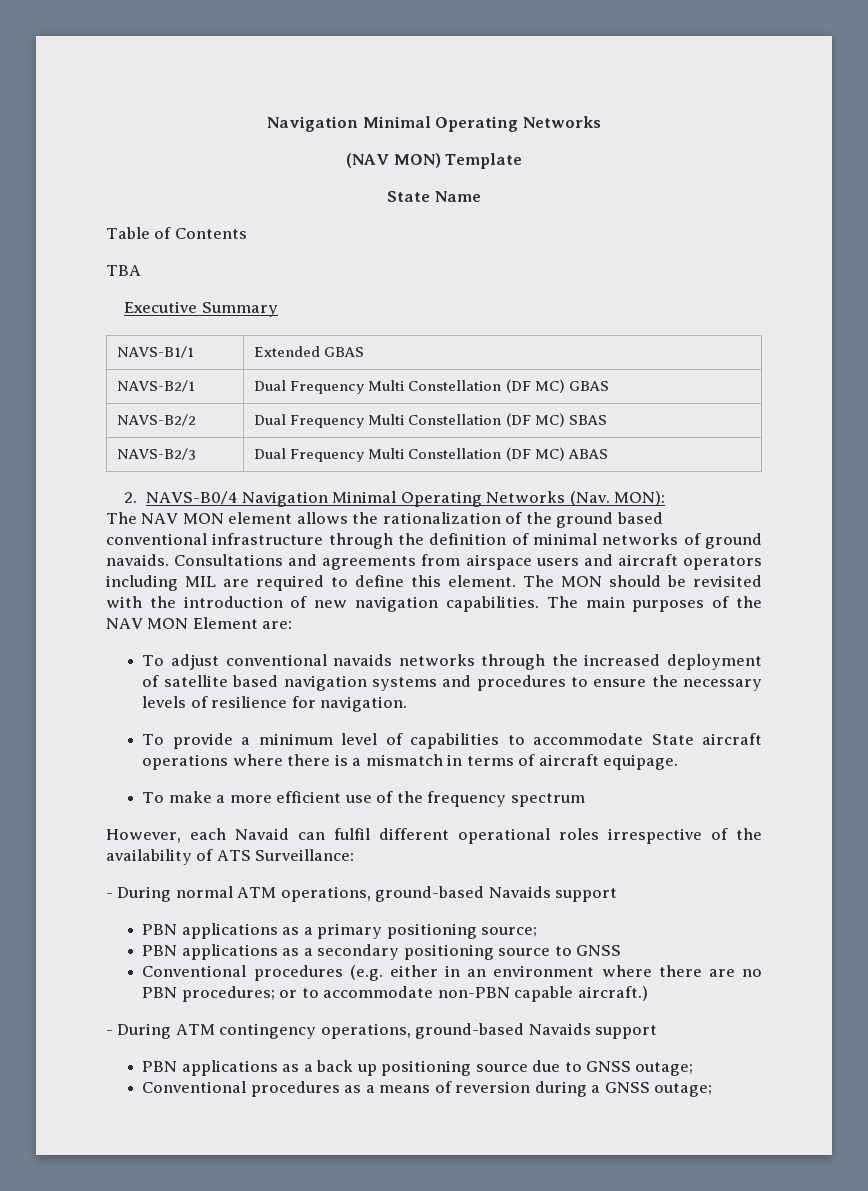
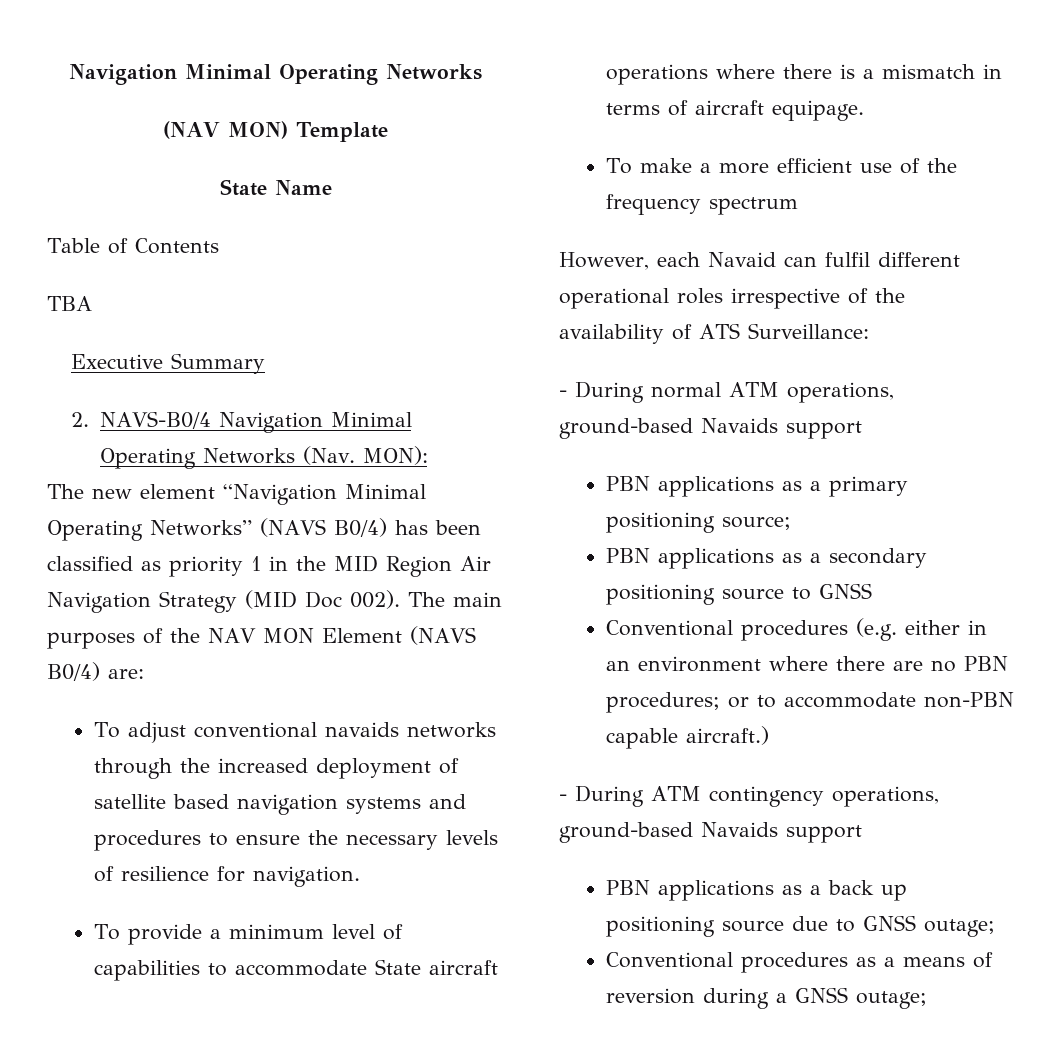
[117,346,195,358] [254,346,365,357] [117,380,196,392] [254,379,609,394] [117,414,197,426] [254,413,607,428] [117,448,197,460] [254,447,608,462] // NAVS-B1/1 | Extended GBAS // NAVS-B2/1 | Dual Frequency Multi Constellation (DF MC) GBAS // NAVS-B2/2 | Dual Frequency Multi Constellation (DF MC) SBAS // NAVS-B2/3 | Dual Frequency Multi Constellation (DF MC) ABAS -> (265, 363) none
[141,512,663,528] [106,533,762,549] [106,554,762,570] [106,575,762,591] [106,596,539,612] NAV MON element allows the rationalization of the ground based conventional infrastructure through the definition of minimal networks of ground navaids. Consultations and agreements from airspace users and aircraft operators including MIL are required to define this element. The MON should be revisited with the introduction of new navigation capabilities. -> [92,484,426,505] [47,518,481,541] [47,555,491,577] [47,590,400,613] new element “Navigation Minimal Operating Networks” (NAVS B0/4) has been classified as priority 1 in the MID Region Air Navigation Strategy (MID Doc 002).
(258, 623) none -> [409,626,476,645] [47,662,100,681] (NAVS B0/4)

